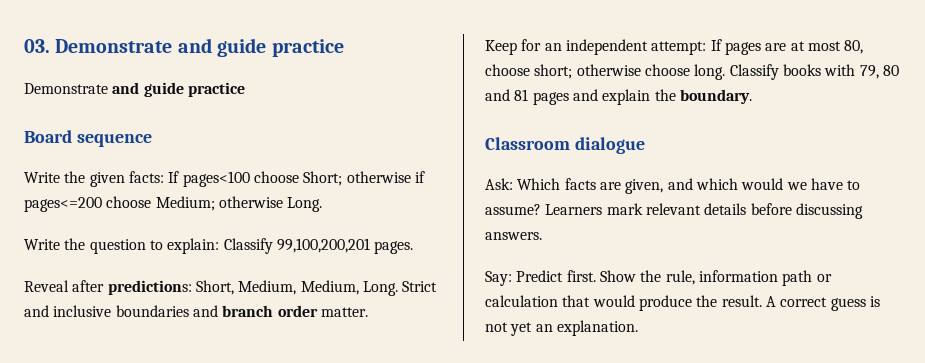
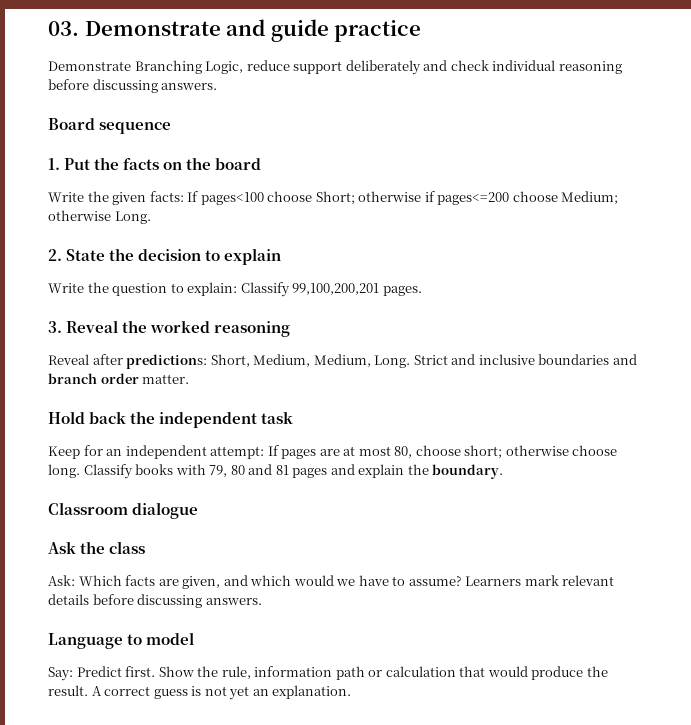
[112,82,245,97] [24,130,152,147] and guide practice // Board sequence -> [134,60,622,75] [48,79,218,93] [48,118,172,134] [48,157,262,170] Branching Logic, reduce support deliberately and check individual reasoning before discussing answers. // Board sequence // 1. Put the facts on the board
(323, 204) none -> [48,248,282,265] // 2. State the decision to explain
(414, 247) none -> [48,320,291,337] // 3. Reveal the worked reasoning
(368, 312) none -> [48,411,294,428] // Hold back the independent task
(645, 145) none -> [48,541,146,554] // Ask the class
(542, 236) none -> [48,632,195,649] // Language to model

